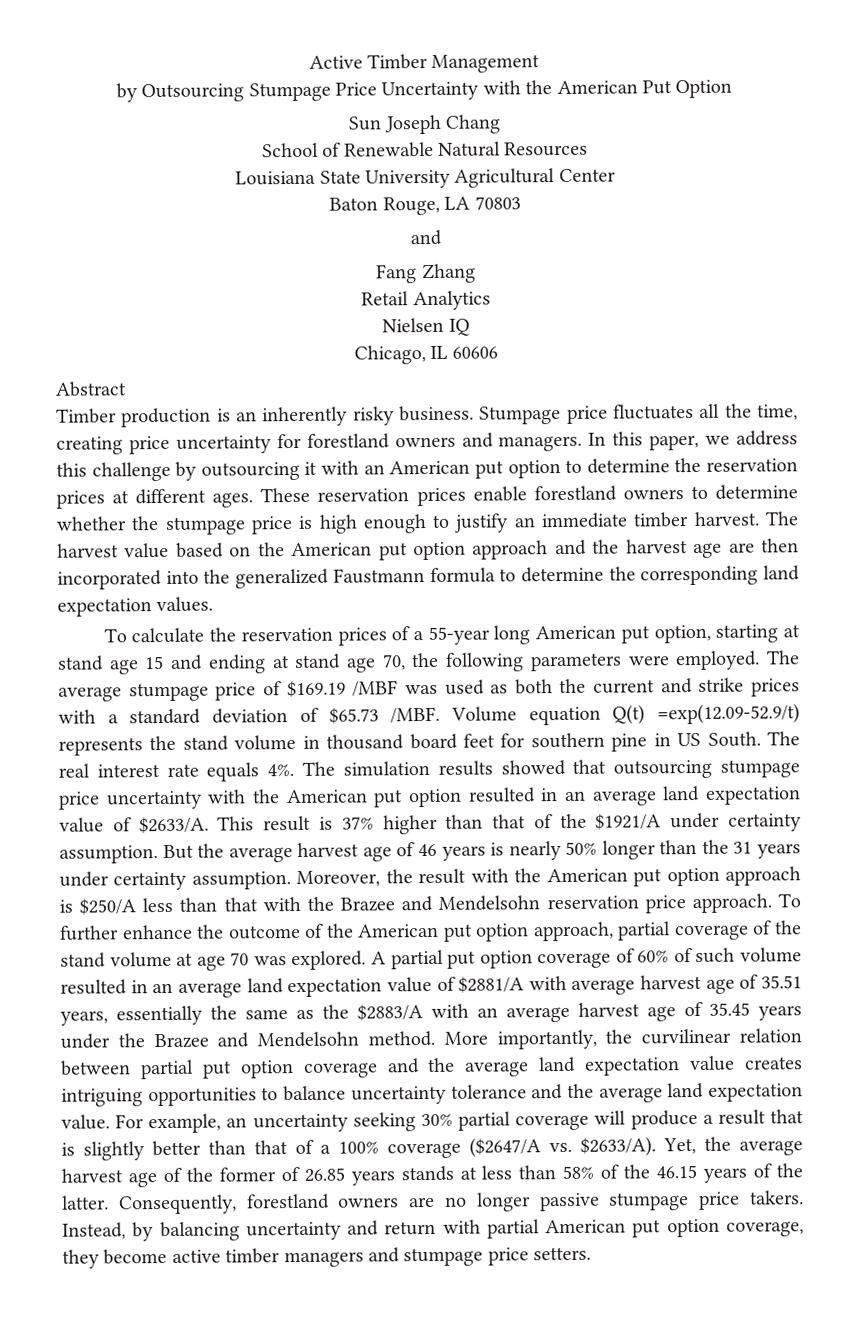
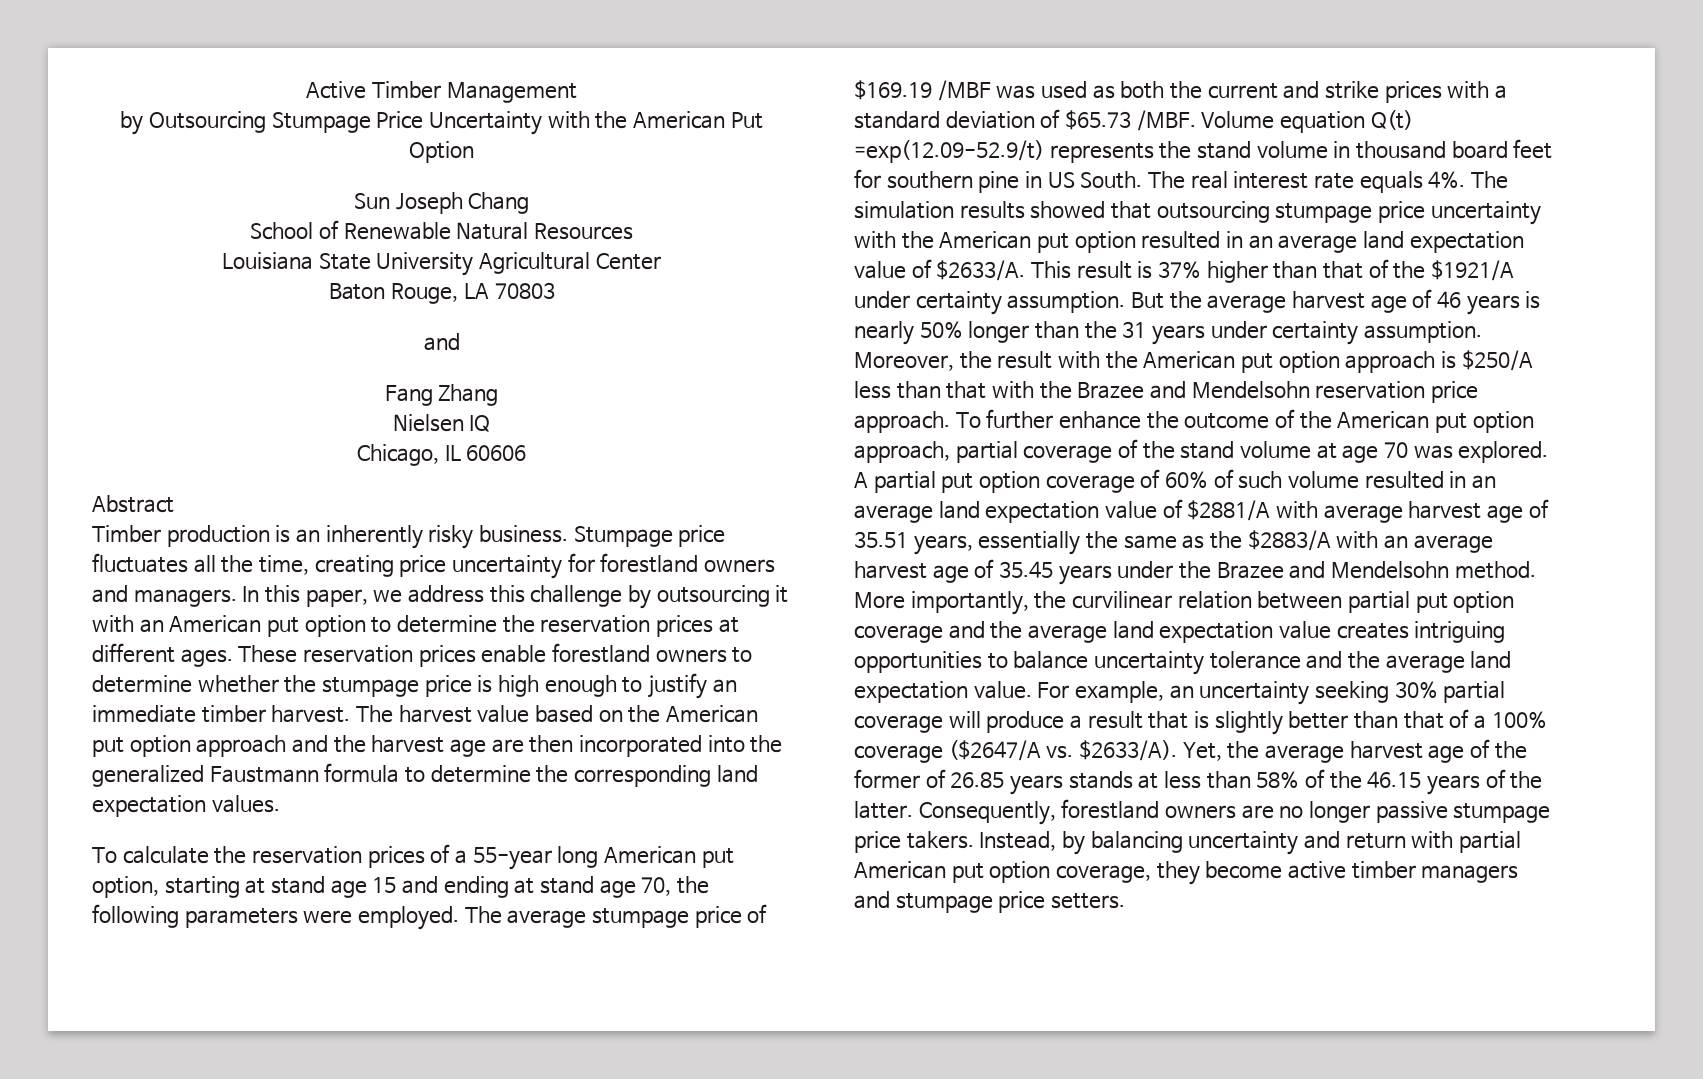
[361,290,491,311] // Retail Analytics -> (499, 395) none

